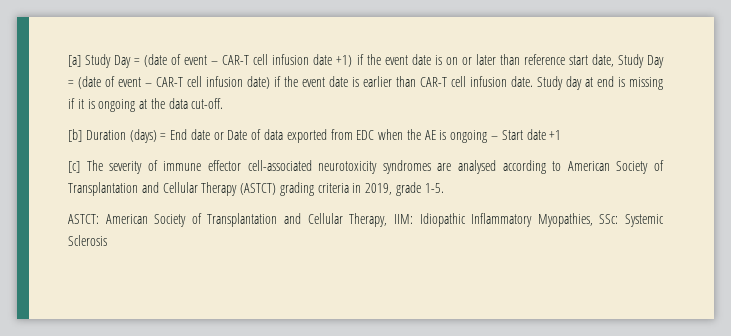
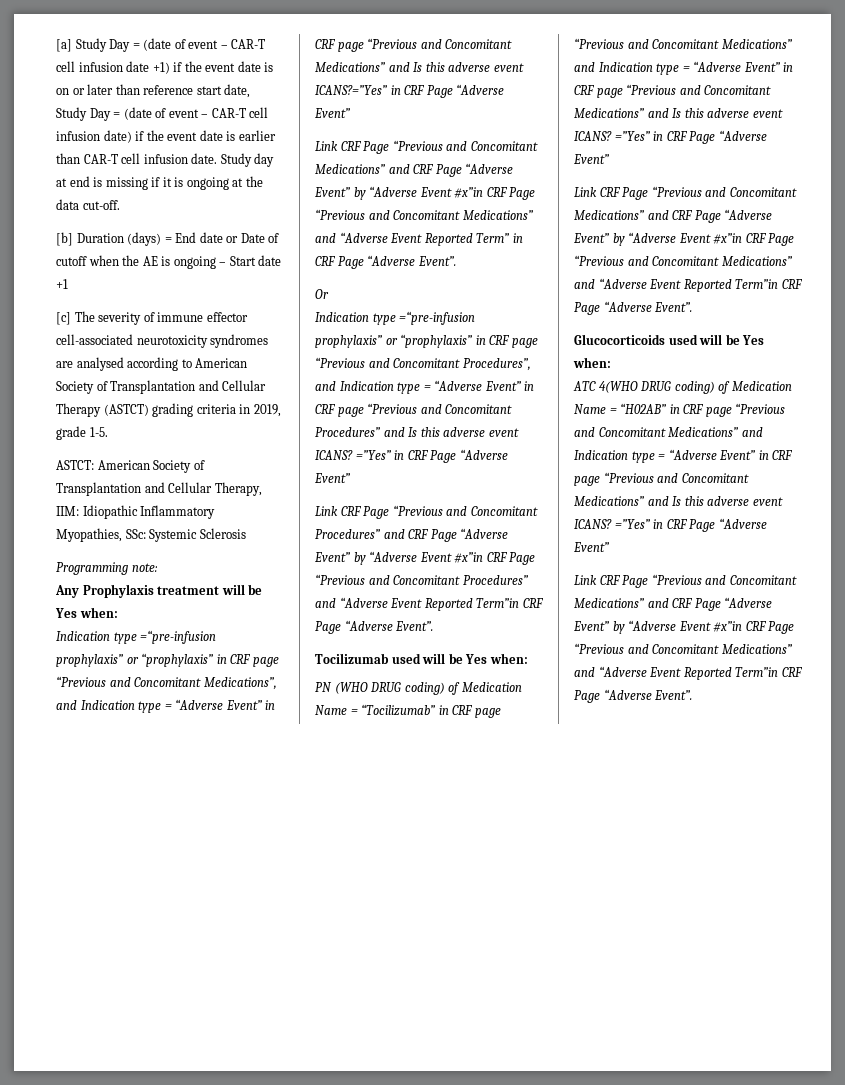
[264,129,375,143] data exported from EDC -> [56,256,87,266] cutoff
(107, 240) none -> [56,562,158,575] [55,584,263,598] [55,607,118,618] [56,630,217,644] [56,653,279,667] [56,676,277,690] [56,699,276,713] [315,38,513,52] [315,62,524,72] [315,84,505,98] [314,108,350,118] [315,140,538,154] [315,163,514,177] [314,186,536,200] [315,209,533,220] [315,232,523,246] [315,255,456,269] [315,289,329,299] [315,311,476,325] [315,334,538,348] [315,357,531,371] [315,380,535,394] [315,403,513,417] [315,427,519,437] [315,449,508,463] [314,473,350,483] [315,505,538,519] [315,528,509,542] [314,551,536,565] [315,574,528,585] [315,597,543,611] [315,620,434,634] [315,653,528,664] [315,682,522,695] [315,704,501,718] [574,38,792,49] [574,61,794,75] [574,84,772,98] [574,108,783,118] [574,130,767,144] [573,154,609,164] [574,186,797,200] [574,209,773,223] [573,232,795,246] [574,255,792,266] [574,278,802,292] [574,301,693,315] [574,334,765,345] [573,357,611,368] [573,381,792,394] [574,403,786,417] [574,427,763,437] [574,449,793,463] [574,472,749,486] [574,496,783,506] [574,518,767,532] [573,542,609,552] [574,574,797,588] [574,597,773,611] [573,620,795,634] [574,643,792,654] [574,666,802,680] [574,689,693,703] // Programming note: // Any Prophylaxis treatment will be Yes when: // Indication type =“pre-infusion prophylaxis” or “prophylaxis” in CRF page “Previous and Concomitant Medications”, and Indication type = “Adverse Event” in CRF page “Previous and Concomitant Medications” and Is this adverse event ICANS?=”Yes” in CRF Page “Adverse Event” // Link CRF Page “Previous and Concomitant Medications” and CRF Page “Adverse Event” by “Adverse Event #x”in CRF Page “Previous and Concomitant Medications” and “Adverse Event Reported Term” in CRF Page “Adverse Event”. // Or // Indication type =“pre-infusion prophylaxis” or “prophylaxis” in CRF page “Previous and Concomitant Procedures”, and Indication type = “Adverse Event” in CRF page “Previous and Concomitant Procedures” and Is this adverse event ICANS? =”Yes” in CRF Page “Adverse Event” // Link CRF Page “Previous and Concomitant Procedures” and CRF Page “Adverse Event” by “Adverse Event #x”in CRF Page “Previous and Concomitant Procedures” and “Adverse Event Reported Term”in CRF Page “Adverse Event”. // Tocilizumab used will be Yes when: // PN (WHO DRUG coding) of Medication Name = “Tocilizumab” in CRF page “Previous and Concomitant Medications” and Indication type = “Adverse Event” in CRF page “Previous and Concomitant Medications” and Is this adverse event ICANS? =”Yes” in CRF Page “Adverse Event” // Link CRF Page “Previous and Concomitant Medications” and CRF Page “Adverse Event” by “Adverse Event #x”in CRF Page “Previous and Concomitant Medications” and “Adverse Event Reported Term”in CRF Page “Adverse Event”. // Glucocorticoids used will be Yes when: // ATC 4(WHO DRUG coding) of Medication Name = “H02AB” in CRF page “Previous and Concomitant Medications” and Indication type = “Adverse Event” in CRF page “Previous and Concomitant Medications” and Is this adverse event ICANS? =”Yes” in CRF Page “Adverse Event” // Link CRF Page “Previous and Concomitant Medications” and CRF Page “Adverse Event” by “Adverse Event #x”in CRF Page “Previous and Concomitant Medications” and “Adverse Event Reported Term”in CRF Page “Adverse Event”.

